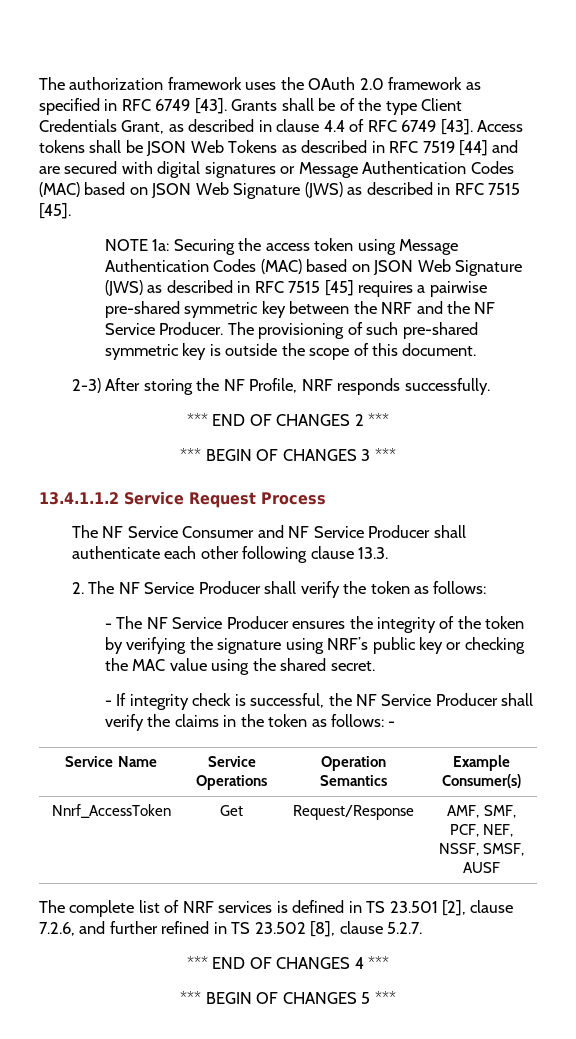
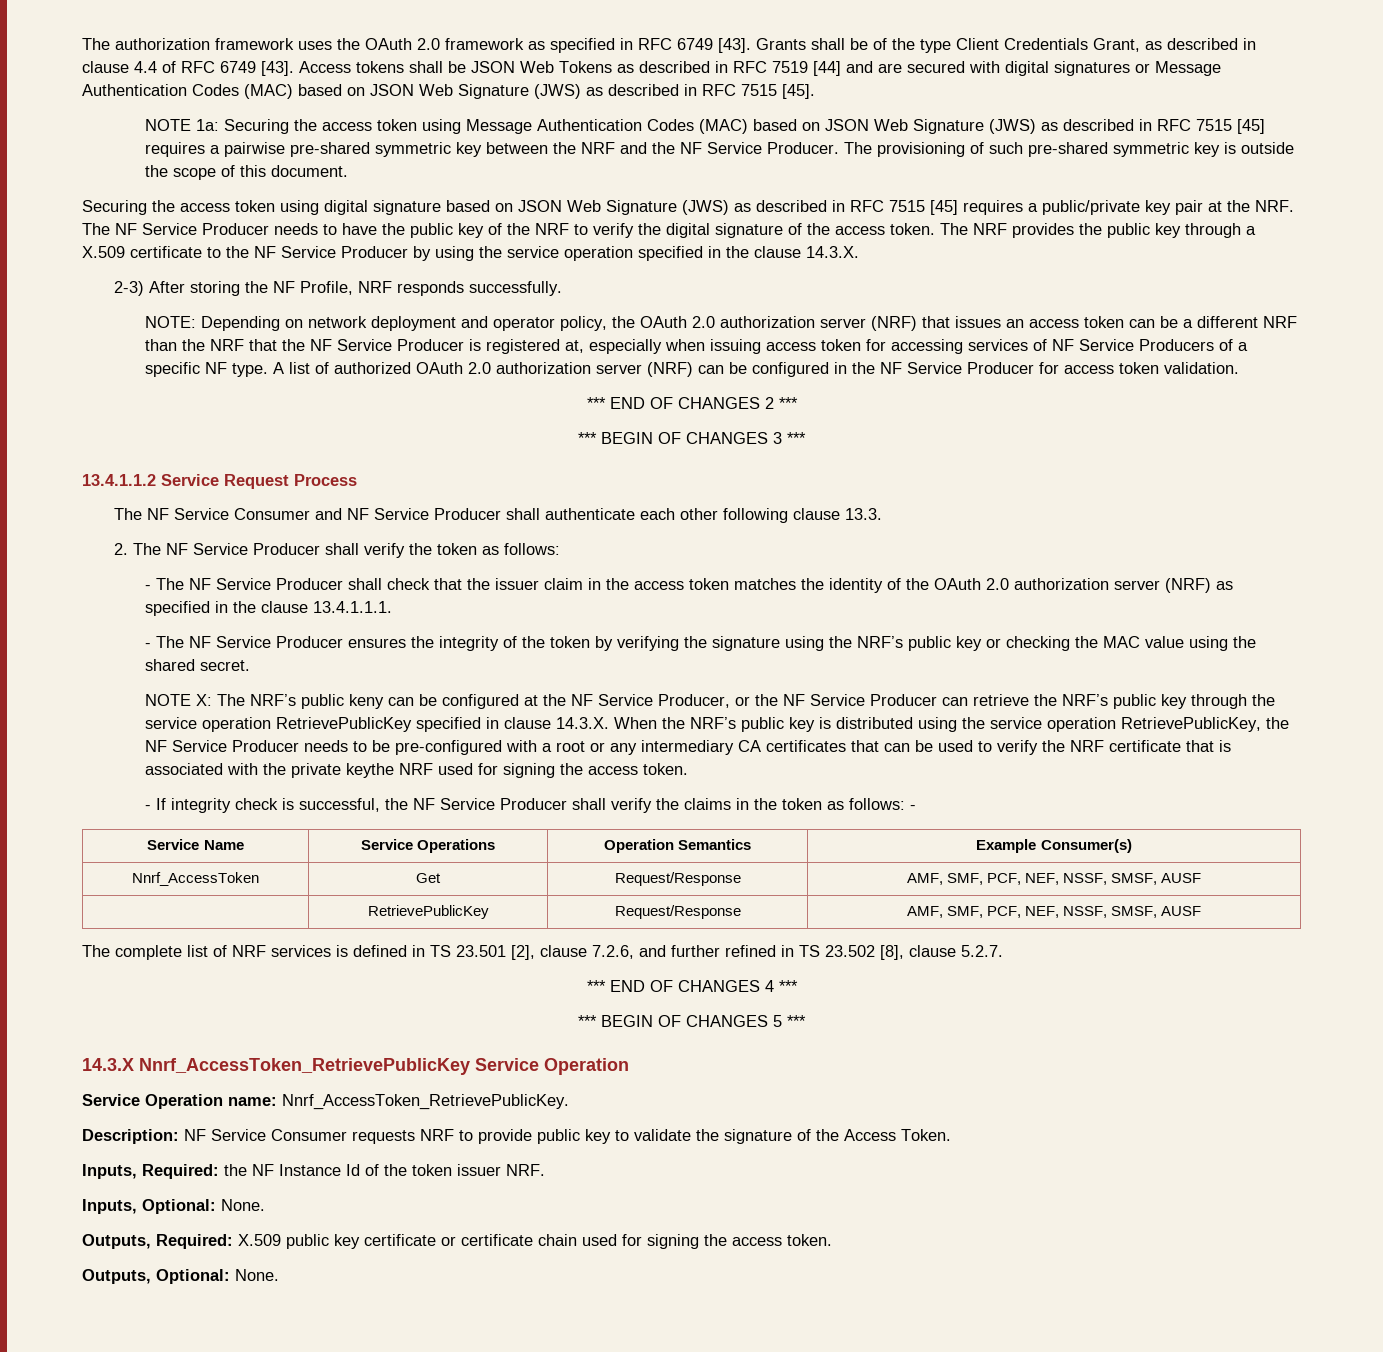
(477, 349) none -> [82,200,1294,215] [82,223,1256,238] [82,246,859,261] // Securing the access token using digital signature based on JSON Web Signature (JWS) as described in RFC 7515 [45] requires a public/private key pair at the NRF. The NF Service Producer needs to have the public key of the NRF to verify the digital signature of the access token. The NRF provides the public key through a X.509 certificate to the NF Service Producer by using the service operation specified in the clause 14.3.X.
(490, 386) none -> [145,316,1298,331] [145,339,1249,354] [145,362,1240,377] // NOTE: Depending on network deployment and operator policy, the OAuth 2.0 authorization server (NRF) that issues an access token can be a different NRF than the NRF that the NF Service Producer is registered at, especially when issuing access token for accessing services of NF Service Producers of a specific NF type. A list of authorized OAuth 2.0 authorization server (NRF) can be configured in the NF Service Producer for access token validation.
(487, 587) none -> [145,578,1234,593] [145,601,393,616] // - The NF Service Producer shall check that the issuer claim in the access token matches the identity of the OAuth 2.0 authorization server (NRF) as specified in the clause 13.4.1.1.1.
(324, 646) none -> [829,636,853,648] the
(375, 666) none -> [145,694,1276,709] [145,717,1290,732] [145,740,1232,755] [145,763,689,778] // NOTE X: The NRF’s public keny can be configured at the NF Service Producer, or the NF Service Producer can retrieve the NRF’s public key through the service operation RetrievePublicKey specified in clause 14.3.X. When the NRF’s public key is distributed using the service operation RetrievePublicKey, the NF Service Producer needs to be pre-configured with a root or any intermediary CA certificates that can be used to verify the NRF certificate that is associated with the private keythe NRF used for signing the access token.
(500, 867) none -> [367,905,489,919] [614,905,741,919] [906,906,1202,918] // | RetrievePublicKey | Request/Response | AMF, SMF, PCF, NEF, NSSF, SMSF, AUSF
(396, 997) none -> [82,1058,629,1075] [82,1094,569,1110] [82,1129,951,1144] [82,1164,545,1179] [82,1199,265,1214] [82,1234,832,1249] [82,1269,279,1284] // 14.3.X Nnrf_AccessToken_RetrievePublicKey Service Operation // Service Operation name: Nnrf_AccessToken_RetrievePublicKey. // Description: NF Service Consumer requests NRF to provide public key to validate the signature of the Access Token. // Inputs, Required: the NF Instance Id of the token issuer NRF. // Inputs, Optional: None. // Outputs, Required: X.509 public key certificate or certificate chain used for signing the access token. // Outputs, Optional: None.

